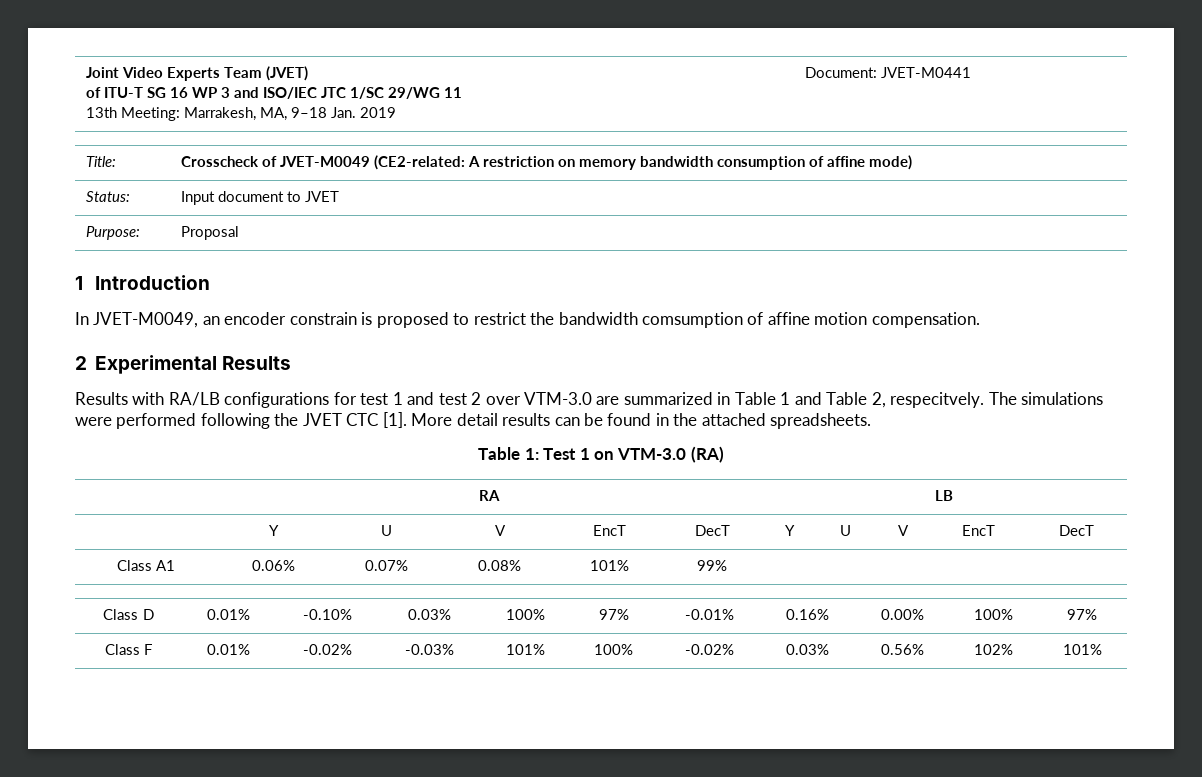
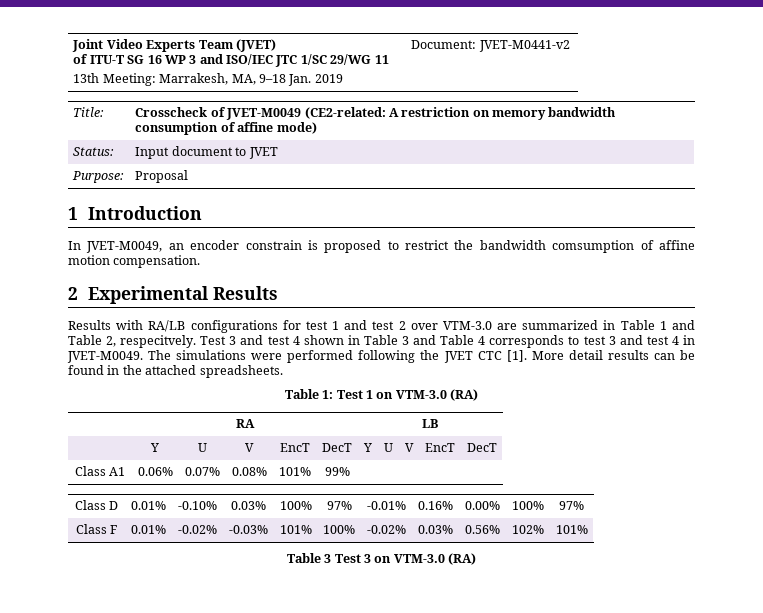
[880,67,971,78] JVET-M0441 -> [478,40,570,52] JVET-M0441-v2
(985, 400) none -> [200,335,695,348] [67,351,143,363] Test 3 and test 4 shown in Table 3 and Table 4 corresponds to test 3 and test 4 in JVET-M0049.
(1102, 649) none -> [286,553,477,565] // Table 3 Test 3 on VTM-3.0 (RA)

